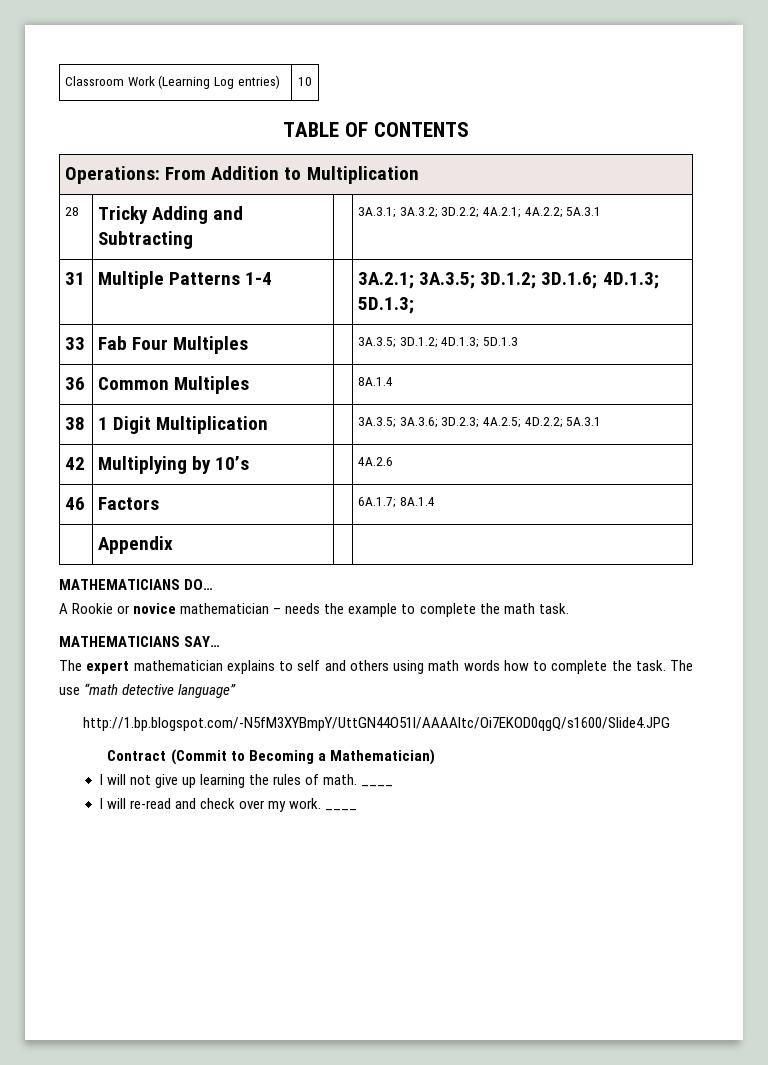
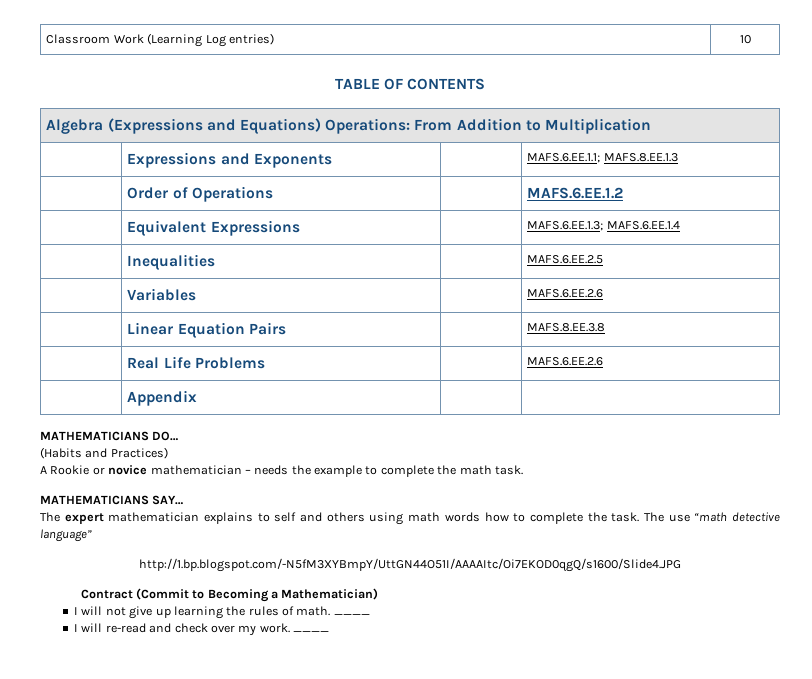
(469, 129) none -> [46,118,322,134] Algebra (Expressions and Equations)
[65,207,80,216] [98,206,244,224] [98,231,194,249] [358,207,602,218] [65,272,86,285] [98,271,273,289] [358,272,659,289] [358,297,415,314] [65,337,86,350] [98,336,249,354] [358,337,518,348] [65,377,86,390] [98,376,250,394] [358,377,394,386] [65,417,86,430] [98,416,269,434] [358,417,602,428] [65,457,86,470] [98,456,250,474] [358,457,394,466] [65,497,86,510] [98,497,160,510] [358,497,435,508] 28 | Tricky Adding and Subtracting | | 3A.3.1; 3A.3.2; 3D.2.2; 4A.2.1; 4A.2.2; 5A.3.1 // 31 | Multiple Patterns 1-4 | | 3A.2.1; 3A.3.5; 3D.1.2; 3D.1.6; 4D.1.3; 5D.1.3; // 33 | Fab Four Multiples | | 3A.3.5; 3D.1.2; 4D.1.3; 5D.1.3 // 36 | Common Multiples | | 8A.1.4 // 38 | 1 Digit Multiplication | | 3A.3.5; 3A.3.6; 3D.2.3; 4A.2.5; 4D.2.2; 5A.3.1 // 42 | Multiplying by 10’s | | 4A.2.6 // 46 | Factors | | 6A.1.7; 8A.1.4 -> [127,152,332,168] [527,153,678,163] [127,186,273,202] [527,187,624,199] [127,220,300,236] [527,221,680,231] [127,254,216,270] [527,255,604,264] [127,288,197,301] [527,289,604,298] [127,322,286,338] [527,323,606,332] [127,356,265,369] [527,357,604,366] | Expressions and Exponents | | MAFS.6.EE.1.1; MAFS.8.EE.1.3 // | Order of Operations | | MAFS.6.EE.1.2 // | Equivalent Expressions | | MAFS.6.EE.1.3; MAFS.6.EE.1.4 // | Inequalities | | MAFS.6.EE.2.5 // | Variables | | MAFS.6.EE.2.6 // | Linear Equation Pairs | | MAFS.8.EE.3.8 // | Real Life Problems | | MAFS.6.EE.2.6
(214, 584) none -> [40,447,168,459] // (Habits and Practices)

